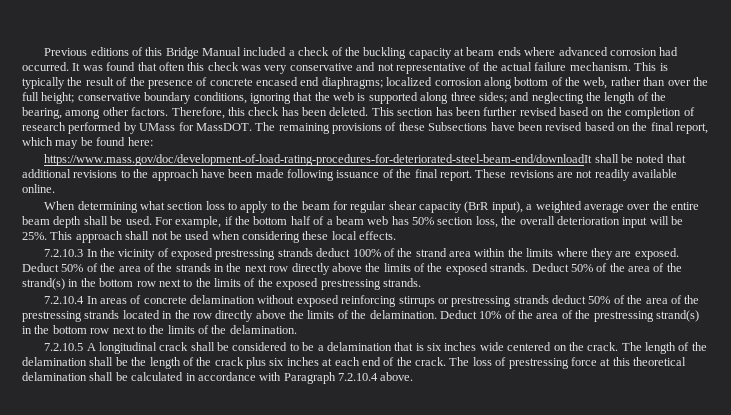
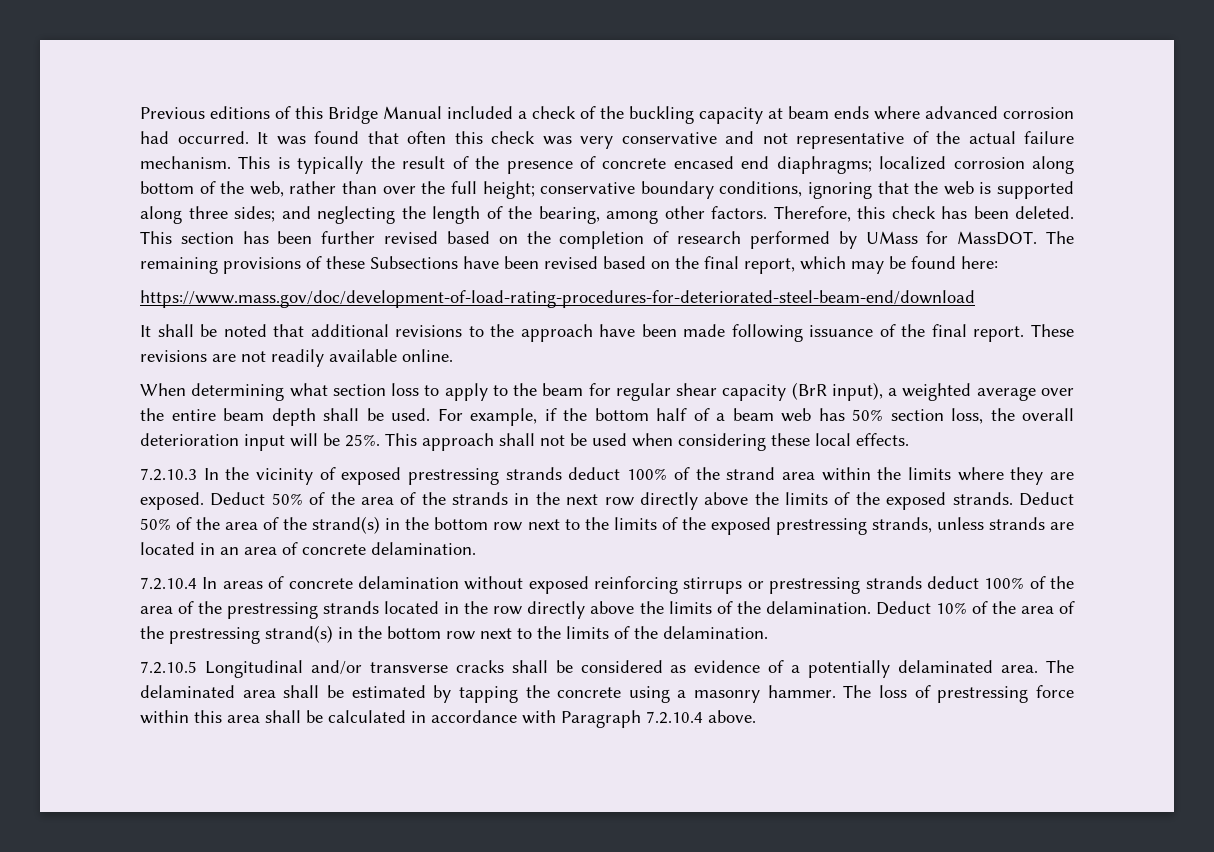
[44,154,593,166] https://www.mass.gov/doc/development-of-load-rating-procedures-for-deteriorated-steel-beam-end/downloadIt -> [140,290,975,308] [140,325,151,337] https://www.mass.gov/doc/development-of-load-rating-procedures-for-deteriorated-steel-beam-end/download // It
[382,278,421,287] strands. -> [871,517,1074,533] [140,542,476,555] strands, unless strands are located in an area of concrete delamination.
[588,296,611,304] 50% -> [984,577,1025,589] 100%
[86,342,707,354] [22,357,446,369] A longitudinal crack shall be considered to be a delamination that is six inches wide centered on the crack. The length of the delamination shall be the length of the crack plus six inches at each end of the crack. -> [204,660,1074,678] [140,685,836,703] Longitudinal and/or transverse cracks shall be considered as evidence of a potentially delaminated area. The delaminated area shall be estimated by tapping the concrete using a masonry hammer.
[600,357,686,366] [22,372,87,381] at this theoretical delamination -> [140,710,260,724] within this area

